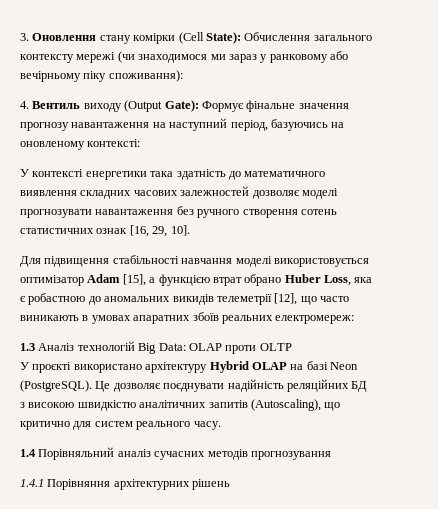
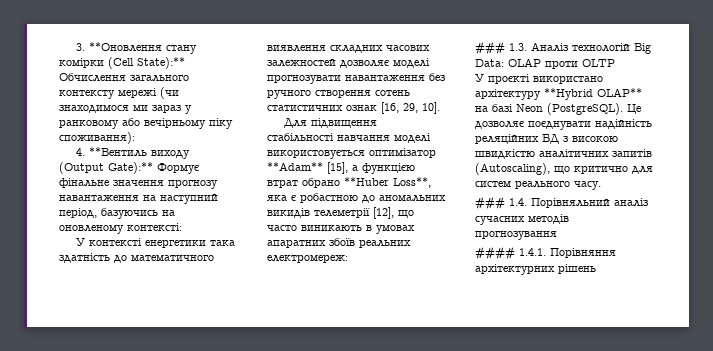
[32,33,97,41] Оновлення -> [89,42,163,52] **Оновлення
[205,32,241,44] State): -> [137,57,185,69] State):**
[32,101,81,109] Вентиль -> [89,147,148,157] **Вентиль
[164,100,199,112] Gate): -> [108,162,153,174] Gate):**
[87,274,121,283] Adam -> [267,162,323,171] **Adam**
[284,274,351,286] Huber Loss, -> [344,177,431,188] **Huber Loss**,
[20,343,35,351] 1.3 -> [475,41,527,55] ### 1.3.
[209,361,287,373] Hybrid OLAP -> [544,88,642,100] **Hybrid OLAP**
[20,449,36,457] 1.4 -> [475,196,527,210] ### 1.4.
[20,479,44,487] 1.4.1 -> [475,246,546,260] #### 1.4.1.

